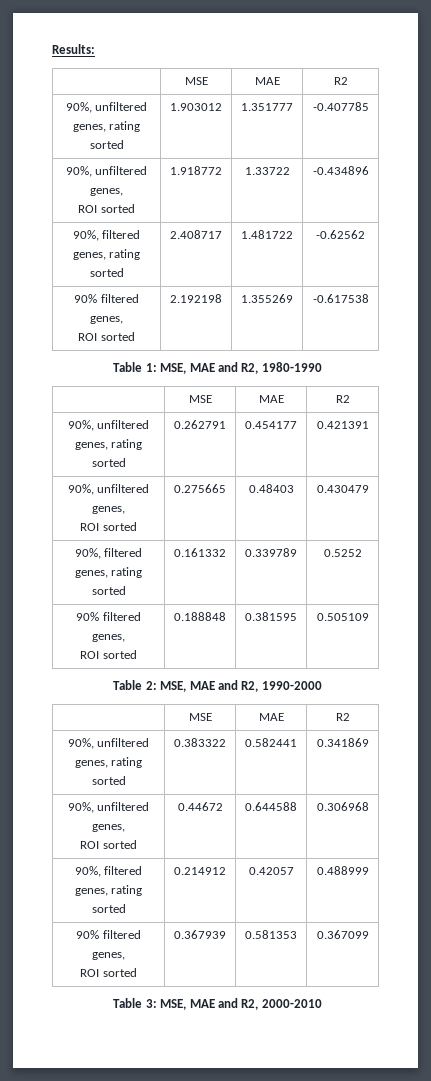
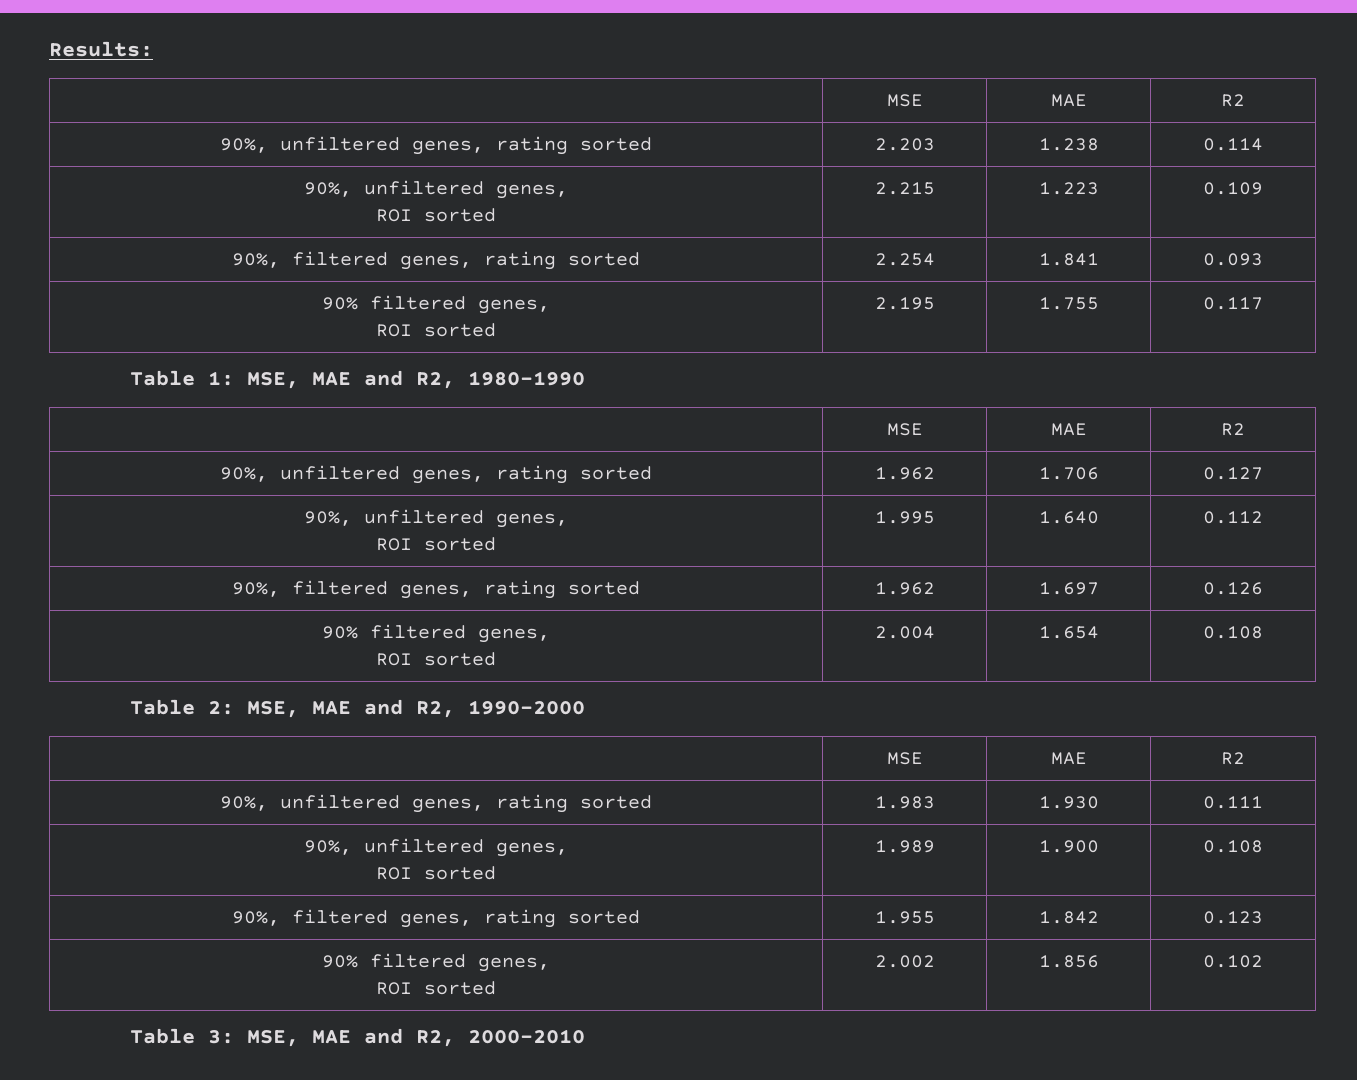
[170,103,222,111] [241,103,293,111] [312,102,369,111] [65,166,148,177] [90,188,123,196] [78,204,135,213] [170,166,222,175] [244,167,290,175] [312,166,369,175] [72,230,141,241] [72,249,141,260] [89,268,124,277] [170,230,222,239] [241,230,293,239] [316,230,365,239] [74,294,139,303] [90,316,123,324] [78,332,135,341] [170,294,222,303] [241,294,293,303] [312,294,369,303] 1.903012 | 1.351777 | -0.407785 // 90%, unfiltered genes, // ROI sorted | 1.918772 | 1.33722 | -0.434896 // 90%, filtered genes, rating sorted | 2.408717 | 1.481722 | -0.62562 // 90% filtered genes, // ROI sorted | 2.192198 | 1.355269 | -0.617538 -> [874,138,935,151] [1038,138,1099,151] [1203,138,1263,151] [304,180,568,199] [376,208,496,222] [874,182,935,195] [1038,182,1099,195] [1203,182,1263,195] [231,251,640,270] [874,253,935,266] [1038,253,1099,266] [1203,253,1263,266] [322,295,550,314] [376,323,496,337] [874,297,935,310] [1038,297,1099,310] [1203,297,1263,310] 2.203 | 1.238 | 0.114 // 90%, unfiltered genes, // ROI sorted | 2.215 | 1.223 | 0.109 // 90%, filtered genes, rating sorted | 2.254 | 1.841 | 0.093 // 90% filtered genes, // ROI sorted | 2.195 | 1.755 | 0.117
[174,420,226,429] [245,421,297,429] [316,421,369,429] [67,484,150,495] [92,506,125,514] [80,522,137,531] [174,484,226,493] [248,484,294,493] [316,485,369,493] [74,548,143,559] [74,567,143,578] [91,586,126,595] [174,548,226,557] [245,548,297,557] [323,549,362,557] [76,612,141,621] [92,634,125,642] [80,650,137,659] [174,612,226,621] [245,612,297,621] [316,613,369,621] 0.262791 | 0.454177 | 0.421391 // 90%, unfiltered genes, // ROI sorted | 0.275665 | 0.48403 | 0.430479 // 90%, filtered genes, rating sorted | 0.161332 | 0.339789 | 0.5252 // 90% filtered genes, // ROI sorted | 0.188848 | 0.381595 | 0.505109 -> [874,467,935,480] [1038,467,1099,480] [1203,467,1263,480] [304,509,568,528] [376,537,496,551] [874,511,935,524] [1038,511,1099,524] [1203,511,1263,524] [231,580,640,599] [874,582,935,595] [1038,582,1099,595] [1203,582,1263,595] [322,624,550,643] [376,652,496,666] [874,626,935,639] [1038,626,1099,639] [1203,626,1263,639] 1.962 | 1.706 | 0.127 // 90%, unfiltered genes, // ROI sorted | 1.995 | 1.640 | 0.112 // 90%, filtered genes, rating sorted | 1.962 | 1.697 | 0.126 // 90% filtered genes, // ROI sorted | 2.004 | 1.654 | 0.108
[174,738,226,747] [245,738,297,747] [316,738,369,747] [67,802,150,813] [92,824,125,832] [80,840,137,849] [177,802,223,811] [245,802,297,811] [316,802,369,811] [74,866,143,877] [74,885,143,896] [91,904,126,913] [174,867,226,875] [248,867,294,875] [316,866,369,875] [76,930,141,939] [92,952,125,960] [80,968,137,977] [174,930,226,939] [245,930,297,939] [316,930,369,939] 0.383322 | 0.582441 | 0.341869 // 90%, unfiltered genes, // ROI sorted | 0.44672 | 0.644588 | 0.306968 // 90%, filtered genes, rating sorted | 0.214912 | 0.42057 | 0.488999 // 90% filtered genes, // ROI sorted | 0.367939 | 0.581353 | 0.367099 -> [874,796,935,809] [1038,796,1099,809] [1203,796,1263,809] [304,838,568,857] [376,866,496,880] [874,840,935,853] [1038,840,1099,853] [1203,840,1263,853] [231,909,640,928] [874,911,935,924] [1038,911,1099,924] [1203,911,1263,924] [322,953,550,972] [376,981,496,995] [874,955,935,968] [1038,955,1099,968] [1203,955,1263,968] 1.983 | 1.930 | 0.111 // 90%, unfiltered genes, // ROI sorted | 1.989 | 1.900 | 0.108 // 90%, filtered genes, rating sorted | 1.955 | 1.842 | 0.123 // 90% filtered genes, // ROI sorted | 2.002 | 1.856 | 0.102

